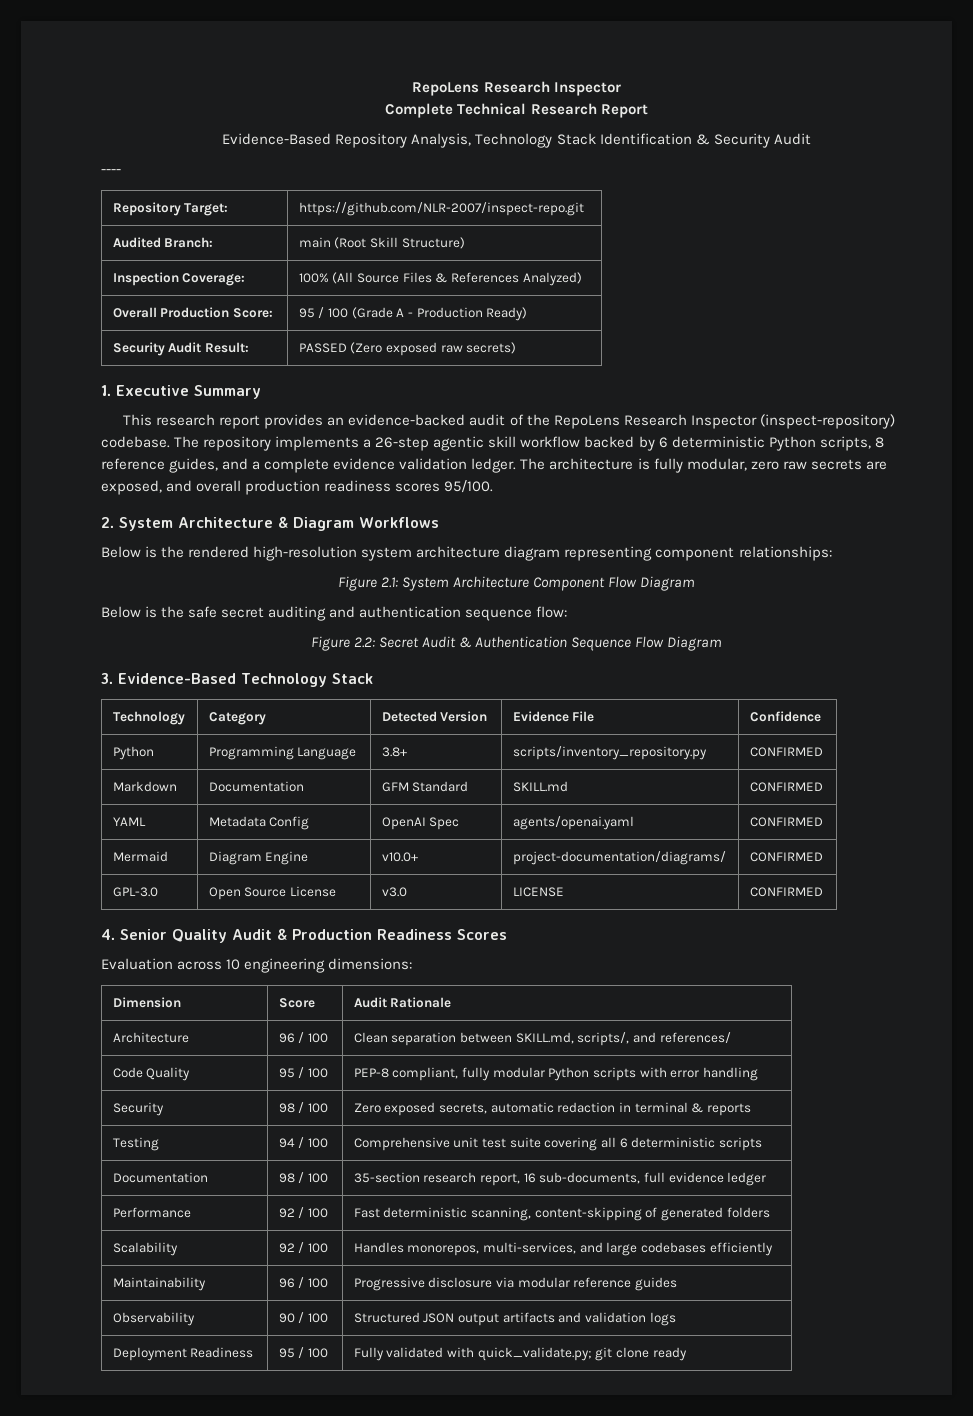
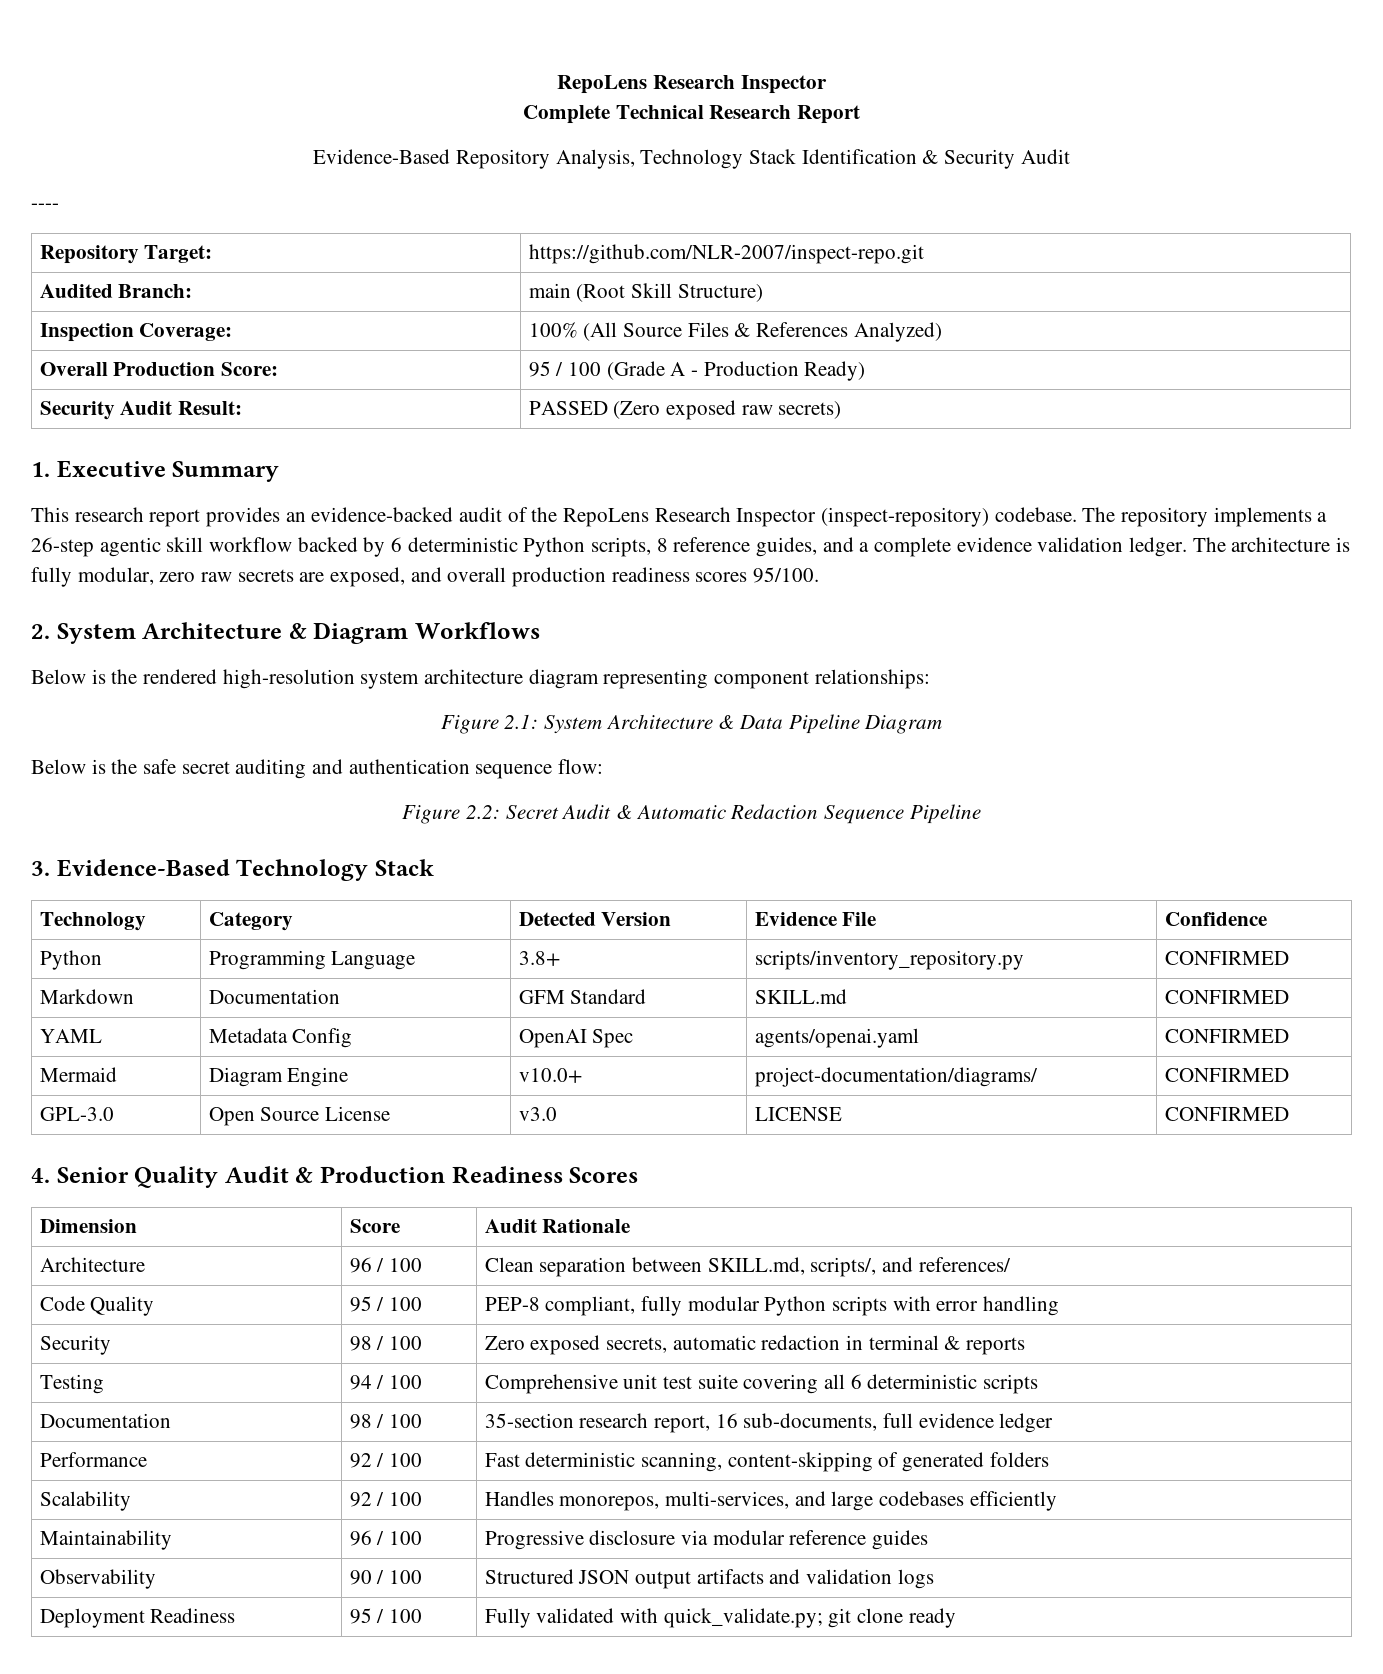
[533,576,638,591] Component Flow -> [718,714,860,734] & Data Pipeline
[475,636,723,651] Authentication Sequence Flow Diagram -> [635,804,981,824] Automatic Redaction Sequence Pipeline
[101,958,413,973] // Evaluation across 10 engineering dimensions: -> (639, 1175) none

